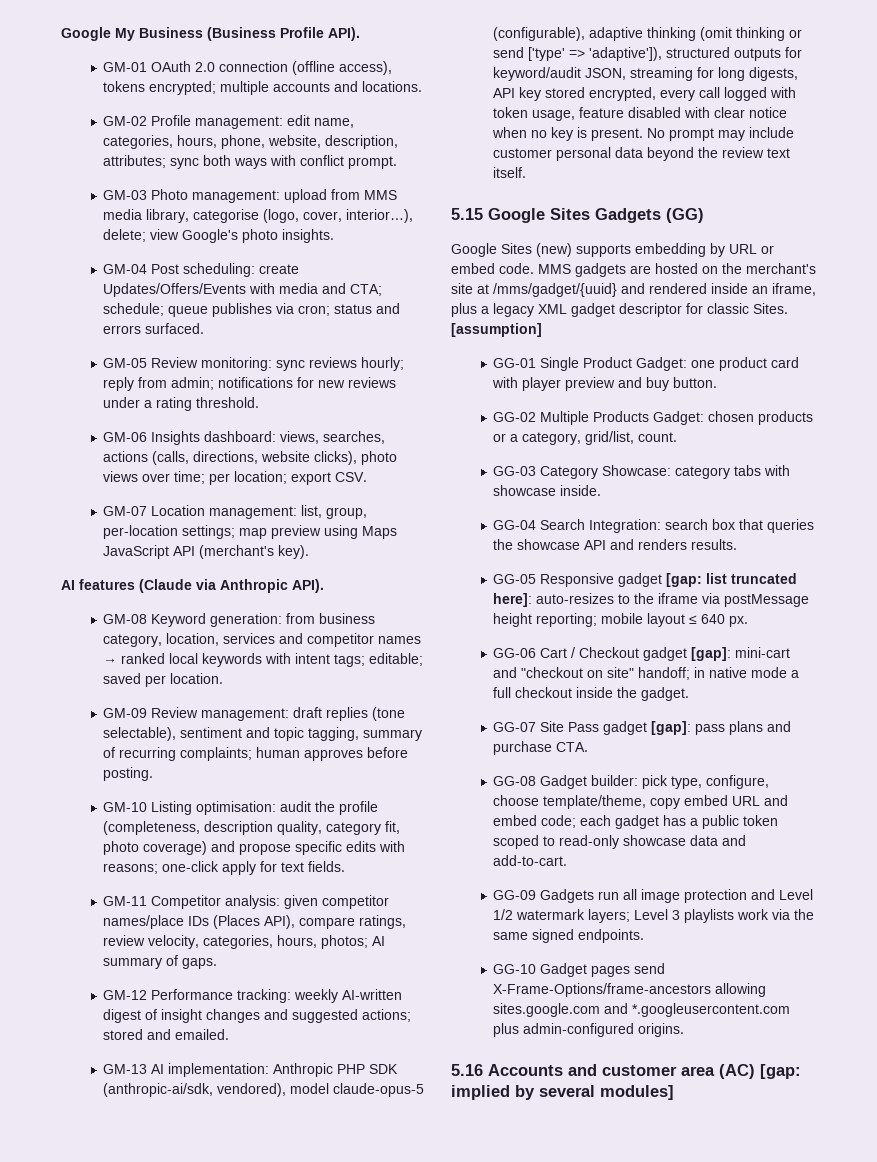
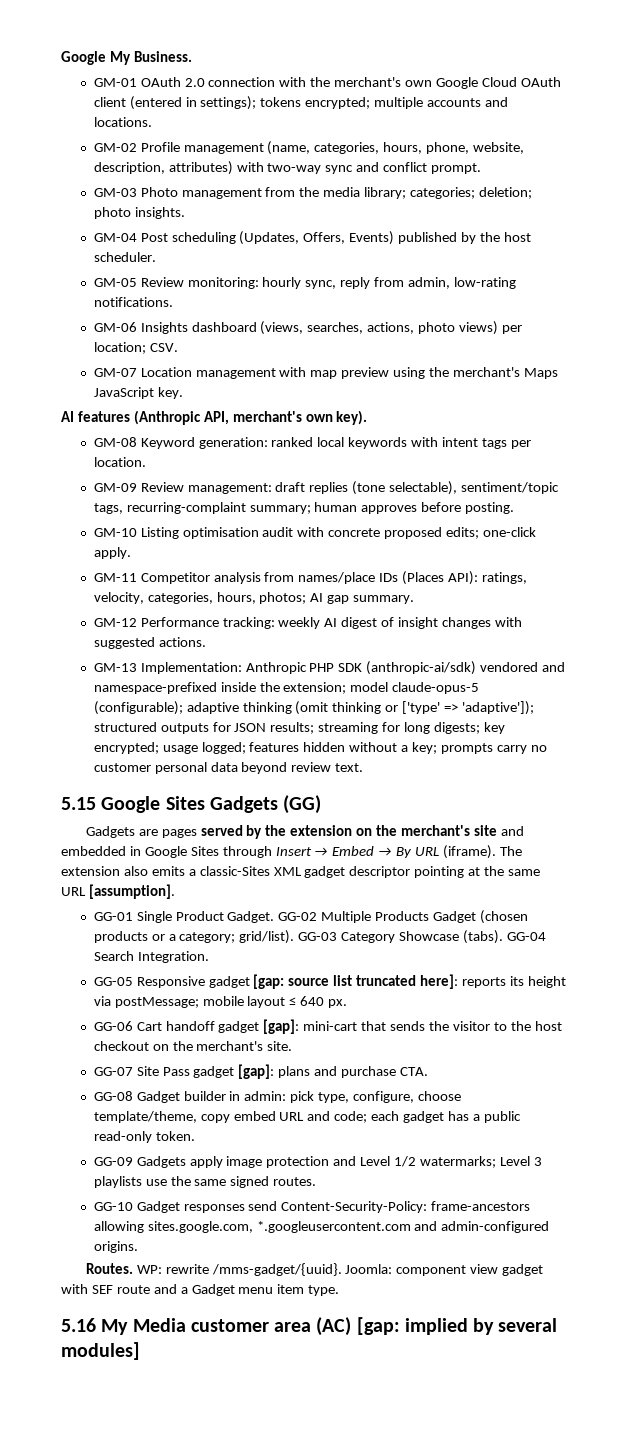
[139,27,360,41] Business (Business Profile API). -> [133,51,192,62] Business.
[292,61,393,75] (offline access), -> [279,77,561,89] [93,96,257,110] with the merchant's own Google Cloud OAuth client (entered in settings);
[195,115,355,129] management: edit name, -> [183,141,311,155] management (name,
[103,155,297,169] attributes; sync both ways with -> [168,161,380,175] attributes) with two-way sync and
[192,189,398,203] [103,209,414,223] [103,229,335,243] [103,263,300,277] [103,283,383,297] [103,303,401,317] [103,323,205,334] [103,357,405,371] [103,377,397,391] [103,397,260,411] [103,431,386,445] [103,451,398,465] [103,471,206,484] management: upload from MMS media library, categorise (logo, cover, interior…), delete; view Google's photo insights. // GM-04 Post scheduling: create Updates/Offers/Events with media and CTA; schedule; queue publishes via cron; status and errors surfaced. // GM-05 Review monitoring: sync reviews hourly; reply from admin; notifications for new reviews under a rating threshold. // GM-06 Insights dashboard: views, searches, actions (calls, directions, website clicks), photo views over time; -> [181,187,532,199] [93,207,185,219] [93,231,531,245] [93,252,156,262] [93,277,516,289] [93,297,173,307] [93,321,499,335] management from the media library; categories; deletion; photo insights. // GM-04 Post scheduling (Updates, Offers, Events) published by the host scheduler. // GM-05 Review monitoring: hourly sync, reply from admin, low-rating notifications. // GM-06 Insights dashboard (views, searches, actions, photo views)
[291,472,332,485] export -> (146, 348) none
[209,505,368,519] [103,525,398,539] [103,545,310,559] [61,579,324,593] [103,613,376,627] [103,633,422,647] [103,658,118,664] management: list, group, per-location settings; map preview using Maps JavaScript API (merchant's key). // AI features (Claude via Anthropic API). // GM-08 Keyword generation: from business category, location, services and competitor names → -> [195,367,558,379] [93,387,183,399] [61,410,368,425] [93,437,268,449] management with map preview using the merchant's Maps JavaScript key. // AI features (Anthropic API, merchant's own key). // GM-08 Keyword generation:
[334,653,424,667] [103,673,142,684] tags; editable; saved -> [481,438,507,449] tags
[180,727,423,741] [103,747,253,761] sentiment and topic tagging, summary of recurring complaints; -> [461,482,560,494] [93,502,311,514] sentiment/topic tags, recurring-complaint summary;
[196,801,379,815] [103,821,401,835] [103,841,406,855] [103,861,346,875] [103,895,390,909] [103,915,407,929] [103,935,146,946] optimisation: audit the profile (completeness, description quality, category fit, photo coverage) and propose specific edits with reasons; one-click apply for text fields. // GM-11 Competitor analysis: given competitor names/place IDs (Places API), compare ratings, review -> [182,527,536,539] [93,547,131,559] [93,571,527,585] optimisation audit with concrete proposed edits; one-click apply. // GM-11 Competitor analysis from names/place IDs (Places API): ratings,
[103,955,218,969] summary of gaps. -> [327,595,415,604] gap summary.
[342,989,403,1000] AI-written -> [324,618,338,627] AI
[264,1009,412,1023] [103,1029,230,1040] and suggested actions; stored and emailed. -> [494,617,522,627] [93,637,206,649] with suggested actions.
[151,1063,270,1077] AI implementation: -> [140,662,242,674] Implementation:
[103,1083,287,1097] (anthropic-ai/sdk, vendored), -> [366,661,566,675] [93,682,347,694] (anthropic-ai/sdk) vendored and namespace-prefixed inside the extension;
[493,27,586,41] (configurable), -> [93,701,183,715] (configurable);
[493,47,525,58] send -> (399, 708) none
[589,47,663,61] 'adaptive']), -> [461,701,534,715] 'adaptive']);
[493,67,627,81] keyword/audit JSON, -> [234,722,315,734] JSON results;
[749,67,799,81] [493,87,797,101] [493,107,788,121] [492,127,795,141] [493,147,791,161] [493,167,527,178] digests, API key stored encrypted, every call logged with token usage, feature disabled with clear notice when no key is present. No prompt may include customer personal data beyond the review text itself. -> [433,722,505,734] [93,742,547,754] [93,762,364,774] digests; key encrypted; usage logged; features hidden without a key; prompts carry no customer personal data beyond review text.
[451,243,774,257] [451,263,816,277] [451,283,816,297] [451,303,788,317] [451,323,542,337] [493,357,800,371] [492,377,718,391] Google Sites (new) supports embedding by URL or embed code. MMS gadgets are hosted on the merchant's site at /mms/gadget/{uuid} and rendered inside an iframe, plus a legacy XML gadget descriptor for classic Sites. [assumption] // GG-01 Single Product Gadget: one product card with player preview and buy button. // -> [85,825,524,839] [61,845,522,859] [61,866,541,878] [61,884,175,899] [93,911,275,923] Gadgets are pages served by the extension on the merchant's site and embedded in Google Sites through Insert → Embed → By URL (iframe). The extension also emits a classic-Sites XML gadget descriptor pointing at the same URL [assumption]. // GG-01 Single Product Gadget.
[653,411,755,425] Gadget: chosen -> [433,910,528,924] Gadget (chosen
[522,431,678,445] [493,465,791,479] [493,485,602,496] [493,519,815,533] [493,539,738,550] category, grid/list, count. // GG-03 Category Showcase: category tabs with showcase inside. // GG-04 Search Integration: search box that queries the showcase API and renders results. -> [179,930,546,944] [93,951,209,963] category; grid/list). GG-03 Category Showcase (tabs). GG-04 Search Integration.
(703, 580) none -> [288,978,330,986] source
[536,593,810,607] [493,613,598,627] auto-resizes to the iframe via postMessage height reporting; -> [461,976,566,988] [93,996,199,1008] reports its height via postMessage;
[571,647,640,658] / Checkout -> [165,1021,215,1031] handoff
[493,667,800,680] [493,687,690,701] and "checkout on site" handoff; in native mode a full checkout inside the gadget. -> [361,1021,562,1031] [93,1041,293,1051] that sends the visitor to the host checkout on the merchant's site.
[695,724,726,735] pass -> (275, 1071) none
[591,775,639,786] builder: -> [183,1091,287,1101] builder in admin:
[493,815,538,826] embed -> (331, 1116) none
[743,815,779,826] [493,835,747,849] [493,855,568,866] token scoped to read-only showcase data and add-to-cart. -> [93,1131,195,1143] read-only token.
[598,889,638,900] run all -> [189,1156,223,1168] apply
[516,909,631,923] watermark layers; -> [419,1156,496,1168] watermarks;
[737,909,791,920] work via -> [145,1179,167,1186] use
[578,929,645,943] endpoints. -> [273,1177,317,1186] routes.
[591,963,666,977] [493,983,767,997] [493,1003,791,1017] [493,1023,685,1037] pages send X-Frame-Options/frame-ancestors allowing sites.google.com and *.googleusercontent.com plus admin-configured origins. -> [183,1201,531,1213] [93,1221,550,1233] [93,1241,138,1253] [85,1263,544,1276] [61,1284,340,1296] responses send Content-Security-Policy: frame-ancestors allowing sites.google.com, *.googleusercontent.com and admin-configured origins. // Routes. WP: rewrite /mms-gadget/{uuid}. Joomla: component view gadget with SEF route and a Gadget menu item type.
[488,1064,597,1076] Accounts and -> [101,1318,186,1335] My Media

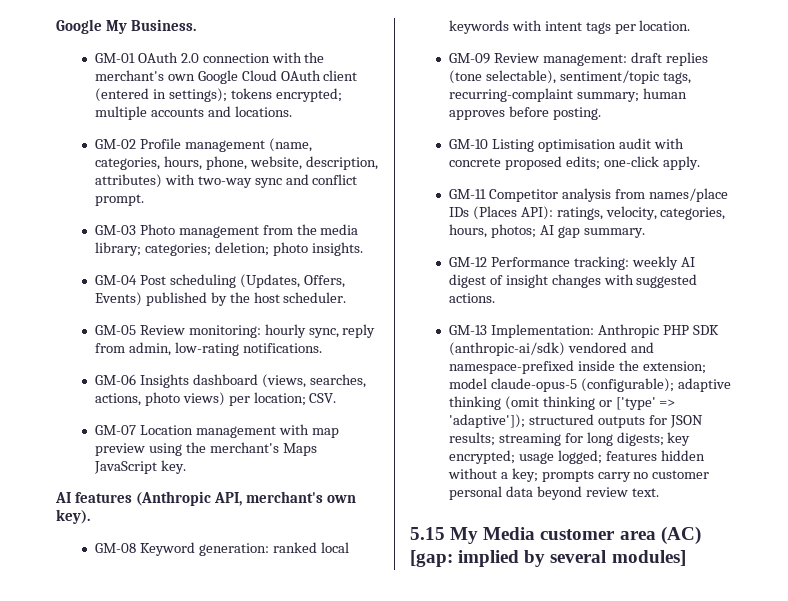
[101,795,322,814] [85,825,524,839] [61,845,522,859] [61,866,541,878] [61,884,175,899] [93,910,528,924] [93,930,546,944] [93,951,209,963] [93,974,566,989] [93,996,348,1008] [93,1019,562,1034] [93,1041,293,1051] [93,1064,428,1079] [93,1091,461,1103] [93,1111,521,1123] [93,1131,195,1143] [93,1156,542,1168] [93,1176,317,1188] [93,1201,531,1213] [93,1221,550,1233] [93,1241,138,1253] [85,1263,544,1276] [61,1284,340,1296] [61,1318,96,1332] Google Sites Gadgets (GG) // Gadgets are pages served by the extension on the merchant's site and embedded in Google Sites through Insert → Embed → By URL (iframe). The extension also emits a classic-Sites XML gadget descriptor pointing at the same URL [assumption]. // GG-01 Single Product Gadget. GG-02 Multiple Products Gadget (chosen products or a category; grid/list). GG-03 Category Showcase (tabs). GG-04 Search Integration. // GG-05 Responsive gadget [gap: source list truncated here]: reports its height via postMessage; mobile layout ≤ 640 px. // GG-06 Cart handoff gadget [gap]: mini-cart that sends the visitor to the host checkout on the merchant's site. // GG-07 Site Pass gadget [gap]: plans and purchase CTA. // GG-08 Gadget builder in admin: pick type, configure, choose template/theme, copy embed URL and code; each gadget has a public read-only token. // GG-09 Gadgets apply image protection and Level 1/2 watermarks; Level 3 playlists use the same signed routes. // GG-10 Gadget responses send Content-Security-Policy: frame-ancestors allowing sites.google.com, *.googleusercontent.com and admin-configured origins. // Routes. WP: rewrite /mms-gadget/{uuid}. Joomla: component view gadget with SEF route and a Gadget menu item type. // 5.16 -> (445, 533) none

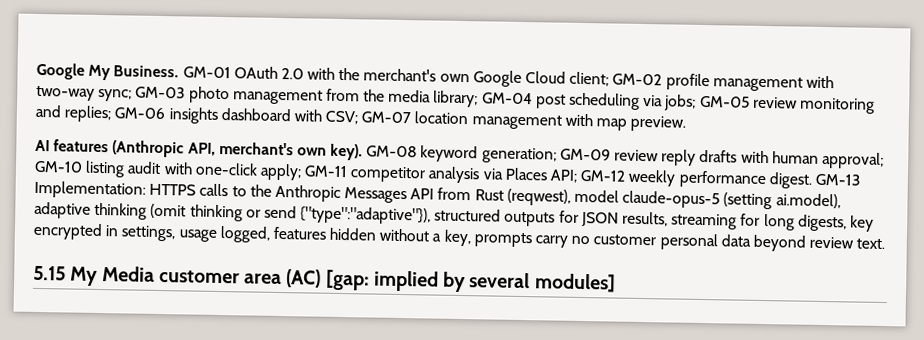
(196, 25) // -> (180, 71) none
[202,53,270,63] connection -> (304, 73) none
[280,70,358,81] [94,88,342,102] [94,106,292,120] [94,138,312,152] [94,156,378,170] [94,174,358,188] [94,194,144,206] [94,224,175,235] OAuth client (entered in settings); tokens encrypted; multiple accounts and locations. // GM-02 Profile management (name, categories, hours, phone, website, description, attributes) with two-way sync and conflict prompt. // GM-03 Photo -> [569,71,834,92] [36,85,230,104] client; GM-02 profile management with two-way sync; GM-03 photo
[144,242,363,256] [94,274,345,288] [94,292,347,306] [94,324,376,338] [94,342,322,356] [94,374,366,388] [94,392,337,406] [94,424,339,438] [94,442,317,456] [93,460,186,474] categories; deletion; photo insights. // GM-04 Post scheduling (Updates, Offers, Events) published by the host scheduler. // GM-05 Review monitoring: hourly sync, reply from admin, low-rating notifications. // GM-06 Insights dashboard (views, searches, actions, photo views) per location; CSV. // GM-07 Location management with map preview using the merchant's Maps JavaScript key. -> [481,92,875,114] [35,104,687,132] GM-04 post scheduling via jobs; GM-05 review monitoring and replies; GM-06 insights dashboard with CSV; GM-07 location management with map preview.
[94,542,349,556] [448,20,691,34] [448,52,708,66] [448,70,691,84] [448,88,687,102] [448,106,601,120] [448,138,684,152] [448,156,700,170] [448,188,728,202] [448,206,726,220] [448,224,645,238] [448,256,695,270] [448,274,698,288] [448,293,495,303] [448,324,719,338] [448,342,654,356] [448,360,706,374] [448,378,674,392] // GM-08 Keyword generation: ranked local keywords with intent tags per location. // GM-09 Review management: draft replies (tone selectable), sentiment/topic tags, recurring-complaint summary; human approves before posting. // GM-10 Listing optimisation audit with concrete proposed edits; one-click apply. // GM-11 Competitor analysis from names/place IDs (Places API): ratings, velocity, categories, hours, photos; AI gap summary. // GM-12 Performance tracking: weekly AI digest of insight changes with suggested actions. // GM-13 Implementation: Anthropic PHP SDK (anthropic-ai/sdk) vendored and namespace-prefixed inside the extension; model claude-opus-5 (configurable); -> [366,145,884,169] [34,160,860,189] [34,180,841,210] GM-08 keyword generation; GM-09 review reply drafts with human approval; GM-10 listing audit with one-click apply; GM-11 competitor analysis via Places API; GM-12 weekly performance digest. GM-13 Implementation: HTTPS calls to the Anthropic Messages API from Rust (reqwest), model claude-opus-5 (setting ai.model),
[615,397,676,410] [448,414,525,428] ['type' => 'adaptive']); -> [263,205,432,225] send {"type":"adaptive"}),
[448,432,495,446] results; -> [622,211,669,227] results,
[616,432,691,446] [448,450,602,464] digests; key encrypted; usage logged; -> [797,214,874,232] [33,222,271,243] digests, key encrypted in settings, usage logged,
[511,468,538,482] key; -> [443,229,472,247] key,

